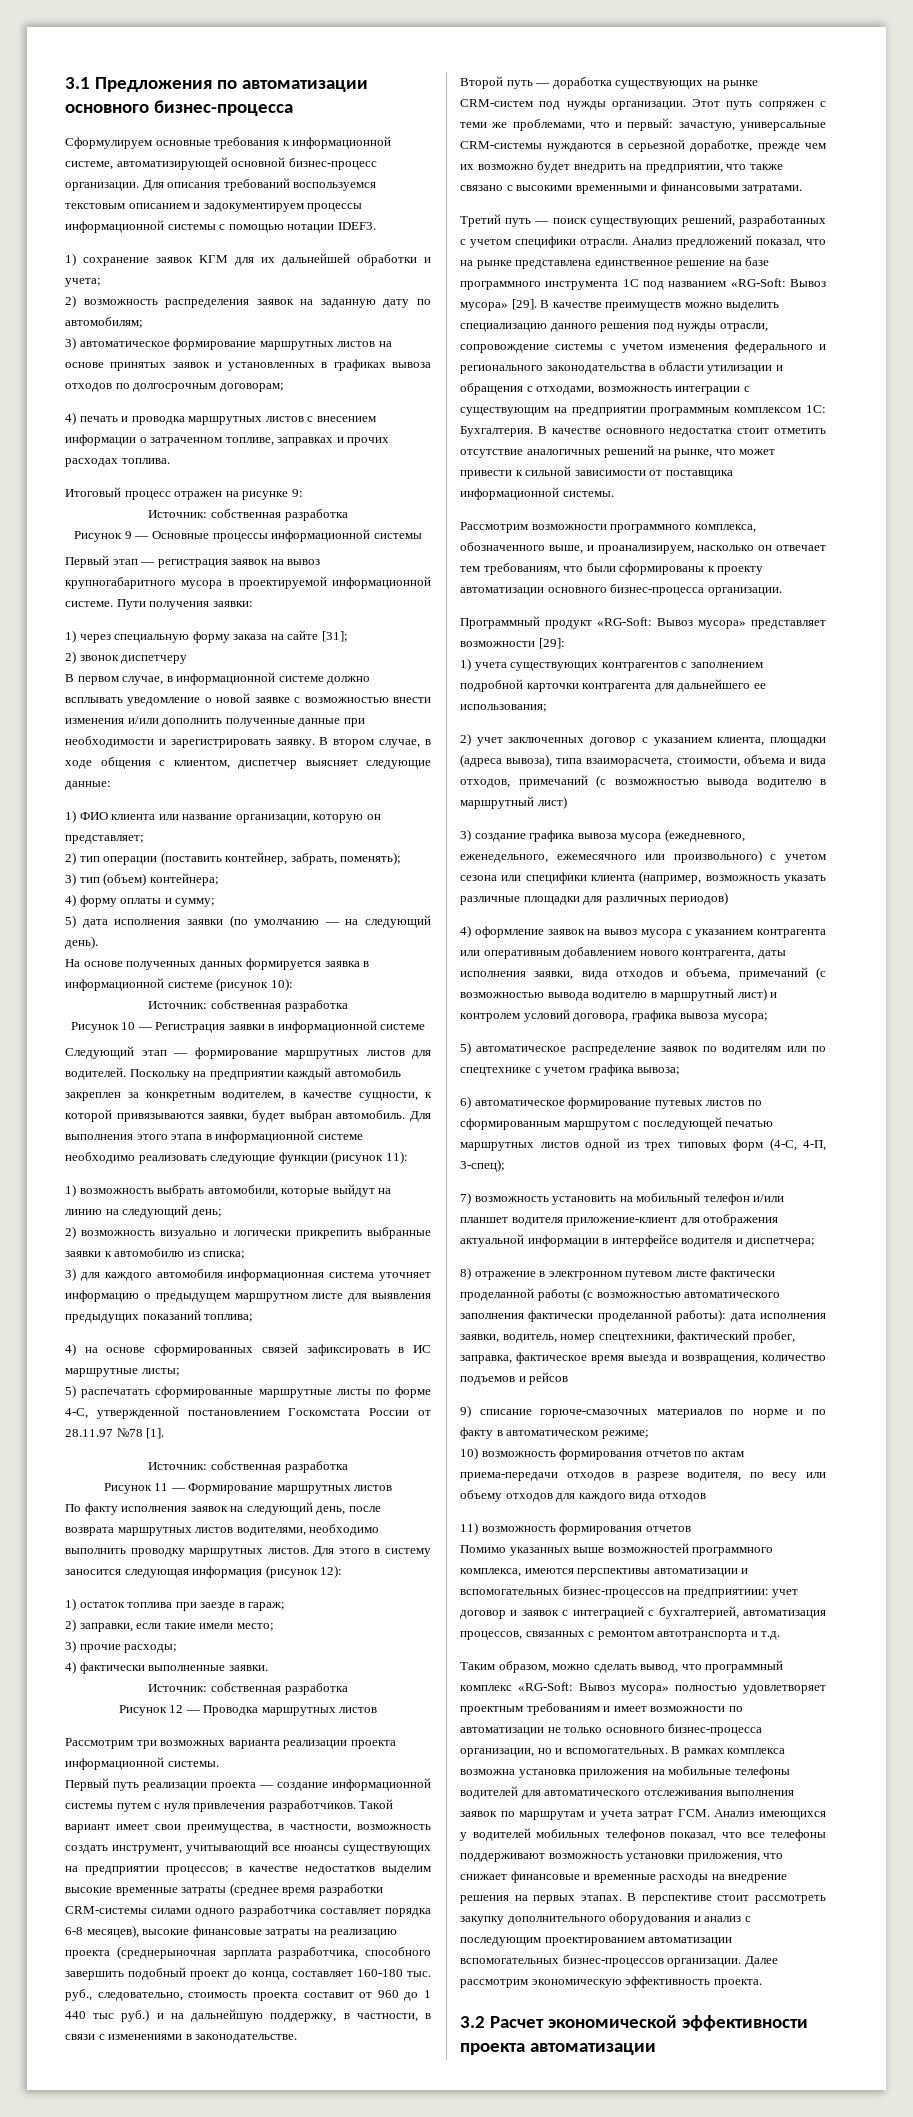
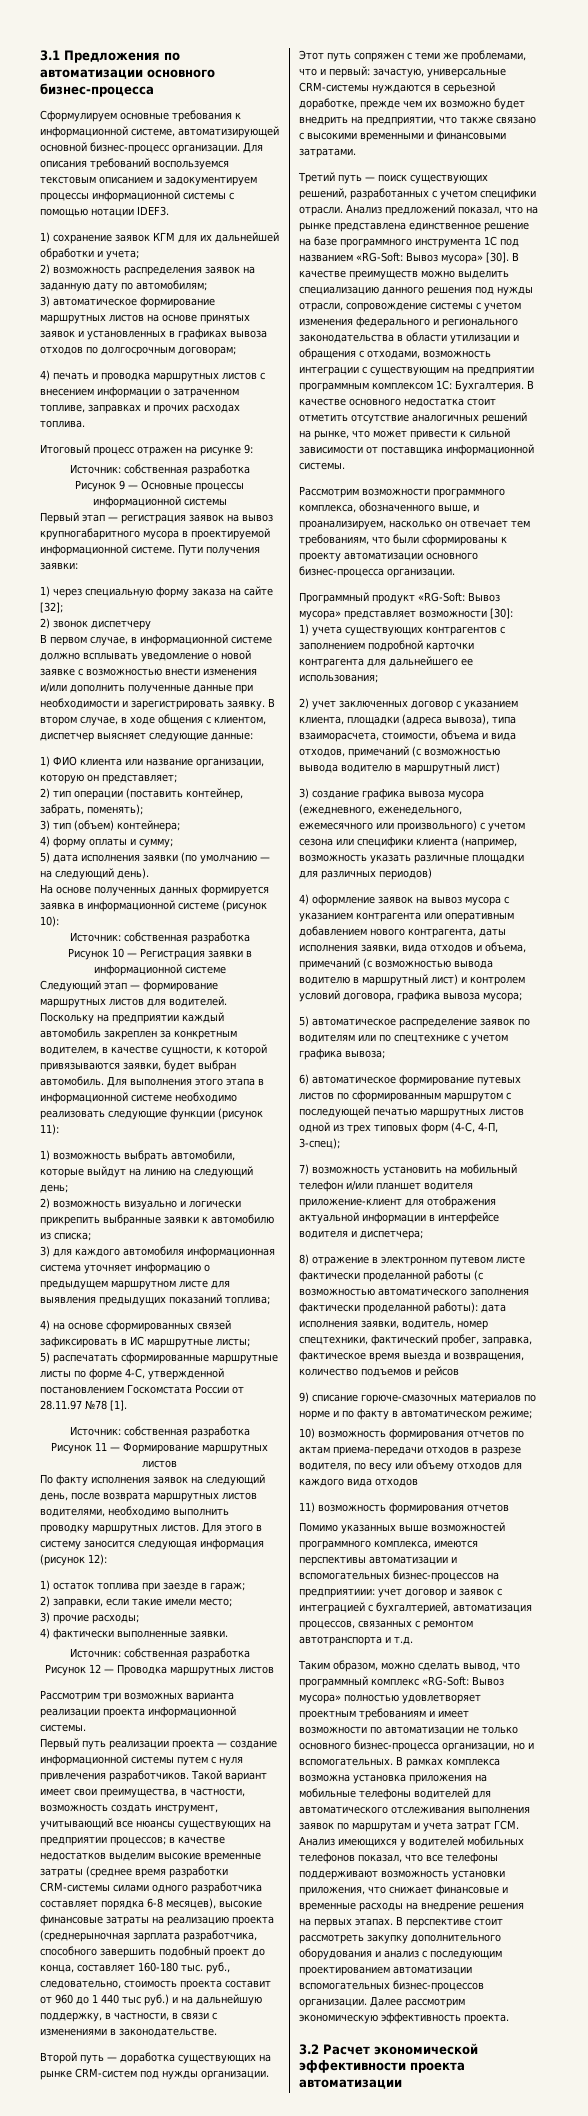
[321,631,348,642] [31]; -> [40,602,63,613] [32];
[511,299,537,310] [29]. -> [486,252,509,263] [30].
[538,638,565,649] [29]: -> [490,608,513,619] [30]:

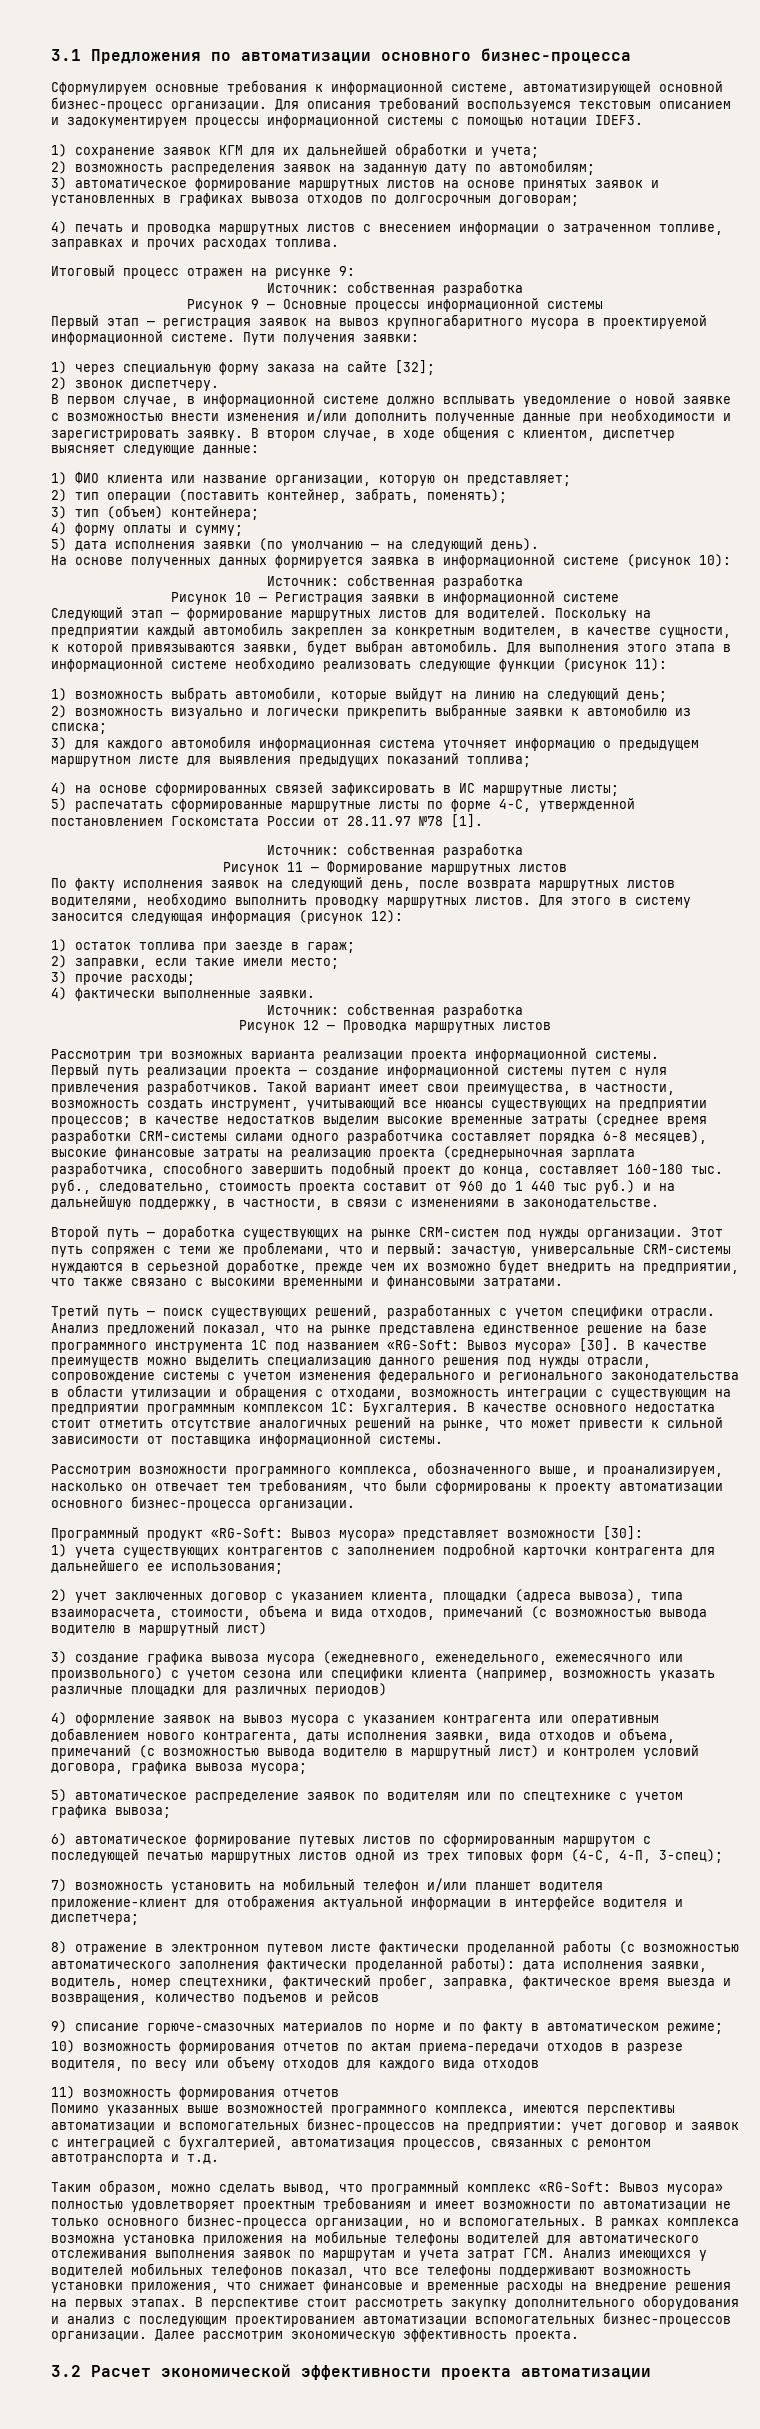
[91,620,151,630] диспетчеру -> [131,380,219,391] диспетчеру.
[299,1588,375,1598] предприятиии: -> [467,2122,563,2133] предприятии:

